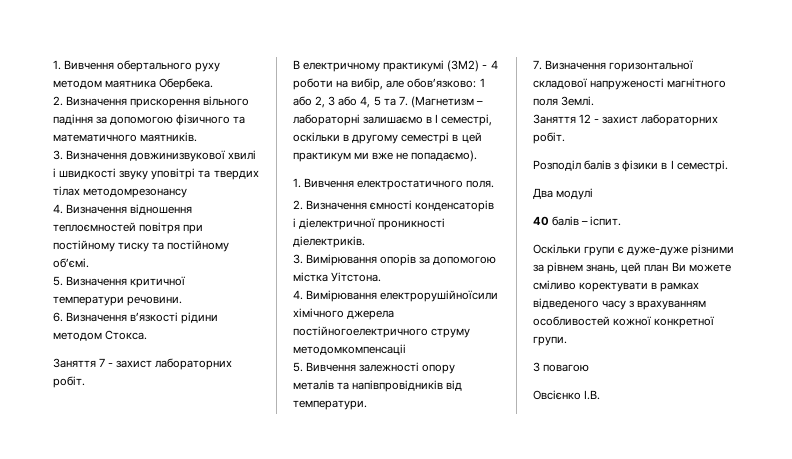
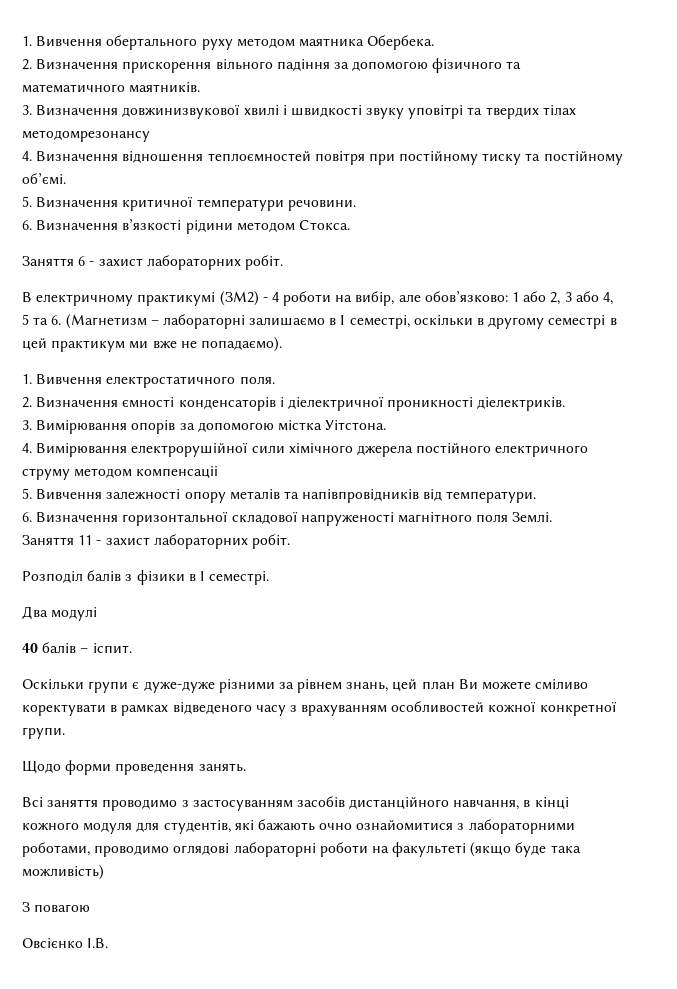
[99,358,106,367] 7 -> [78,256,86,266] 6
[398,96,408,106] 7. -> [51,315,62,325] 6.
[380,290,499,302] [293,308,395,320] [293,326,471,338] [293,344,406,355] електрорушiйноїсили хiмiчного джерела постійногоелектричного струму методомкомпенсацii -> [131,443,589,457] [22,466,219,480] електрорушiйної сили хiмiчного джерела постійного електричного струму методом компенсацii
[533,60,542,70] 7. -> [22,512,32,522] 6.
[579,114,592,123] 12 -> [78,535,93,545] 11
(567, 341) none -> [22,760,246,775] [22,796,569,811] [22,819,575,834] [22,842,581,857] [22,865,104,880] // Щодо форми проведення занять. // Всі заняття проводимо з застосуванням засобів дистанційного навчання, в кінці кожного модуля для студентів, які бажають очно ознайомитися з лабораторними роботами, проводимо оглядові лабораторні роботи на факультеті (якщо буде така можливість)

